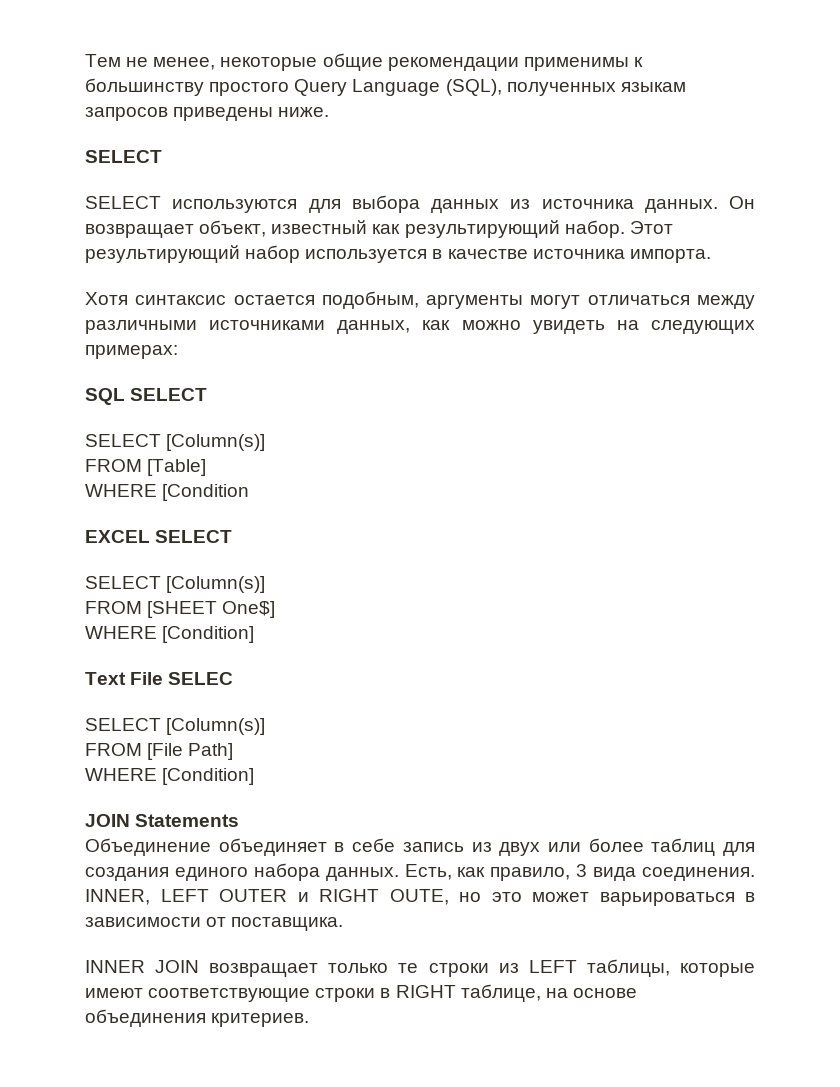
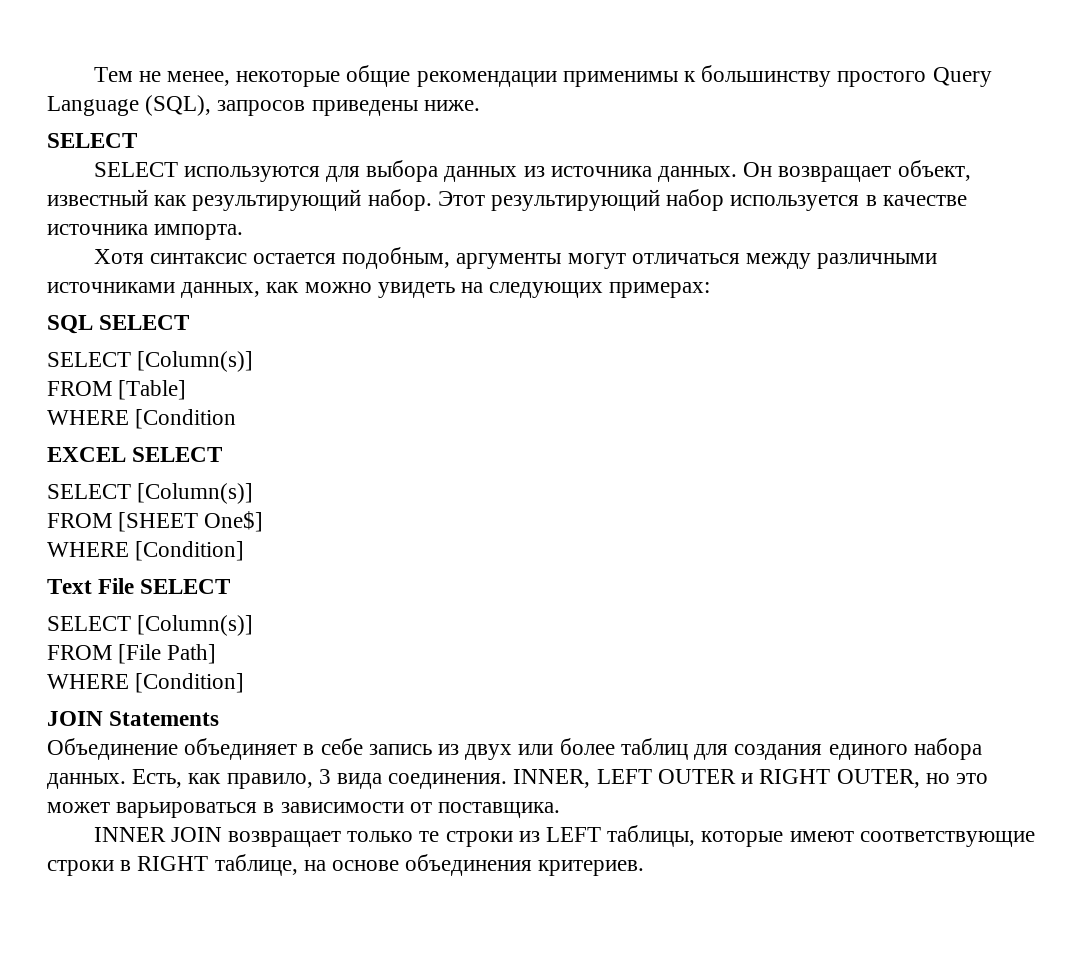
[506,82,686,96] полученных языкам -> (212, 105) none
[168,672,234,685] SELEC -> [140,579,231,594] SELECT
[389,889,449,905] OUTE, -> [836,769,920,788] OUTER,

